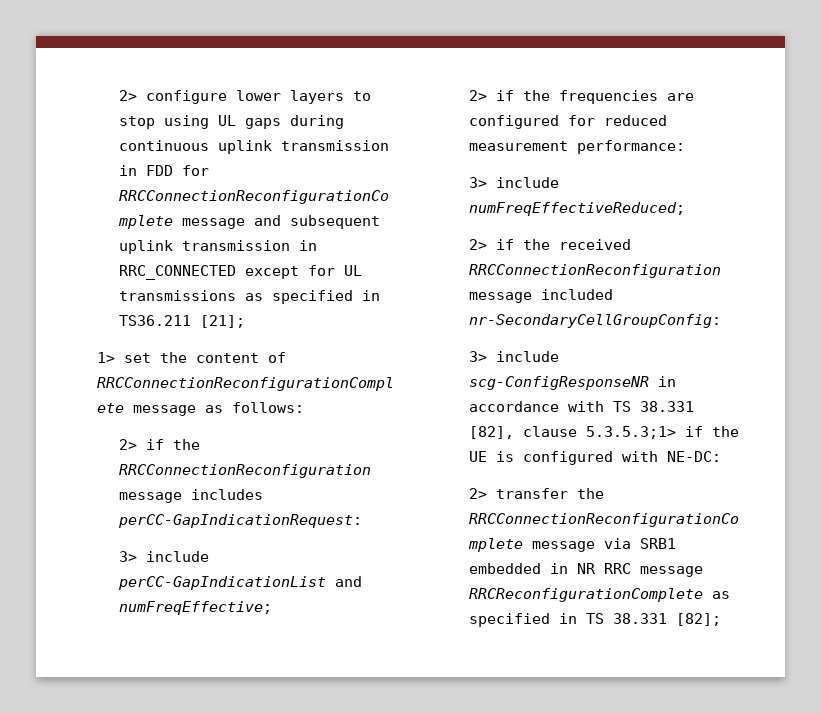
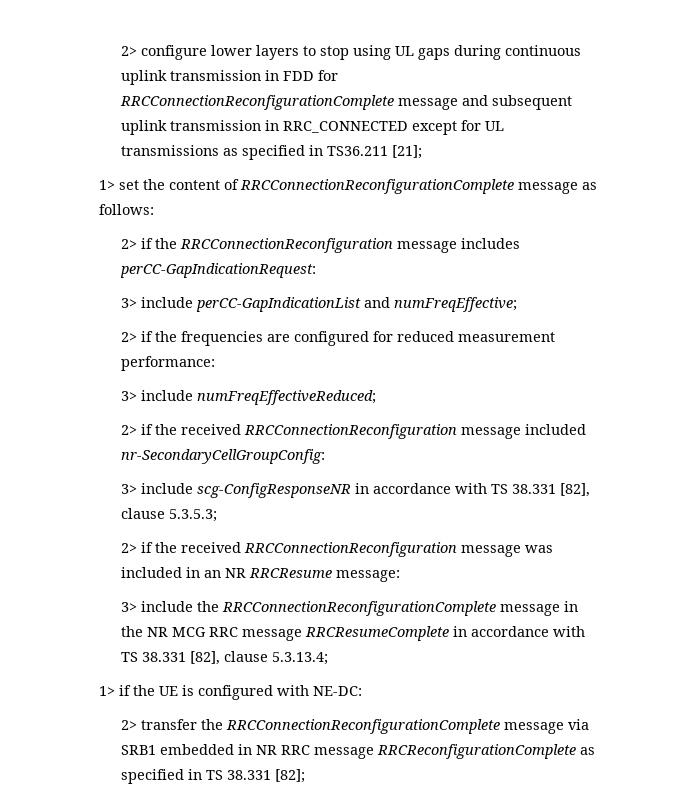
[585,426,676,439] 5.3.5.3;1> -> [168,509,217,522] [120,542,553,557] [120,567,400,582] [120,601,578,616] [120,626,585,641] [120,651,328,665] [98,686,115,696] 5.3.5.3; // 2> if the received RRCConnectionReconfiguration message was included in an NR RRCResume message: // 3> include the RRCConnectionReconfigurationComplete message in the NR MCG RRC message RRCResumeComplete in accordance with TS 38.331 [82], clause 5.3.13.4; // 1>

